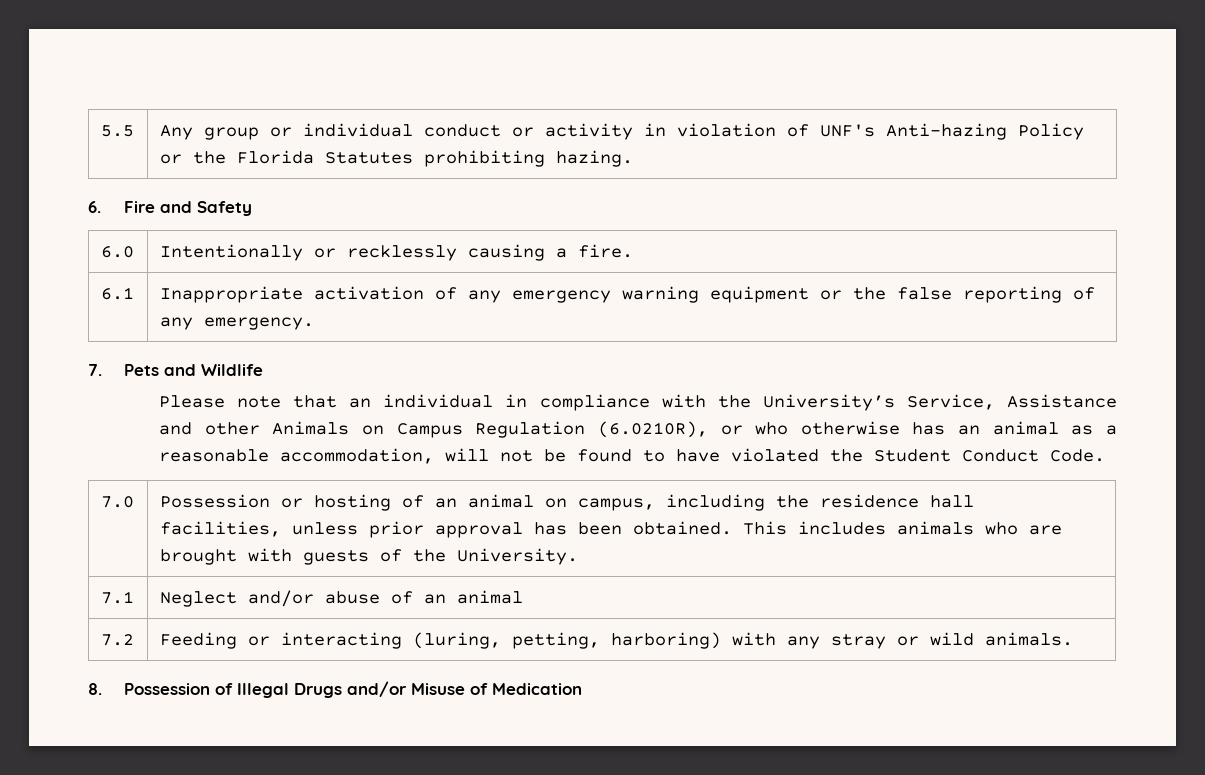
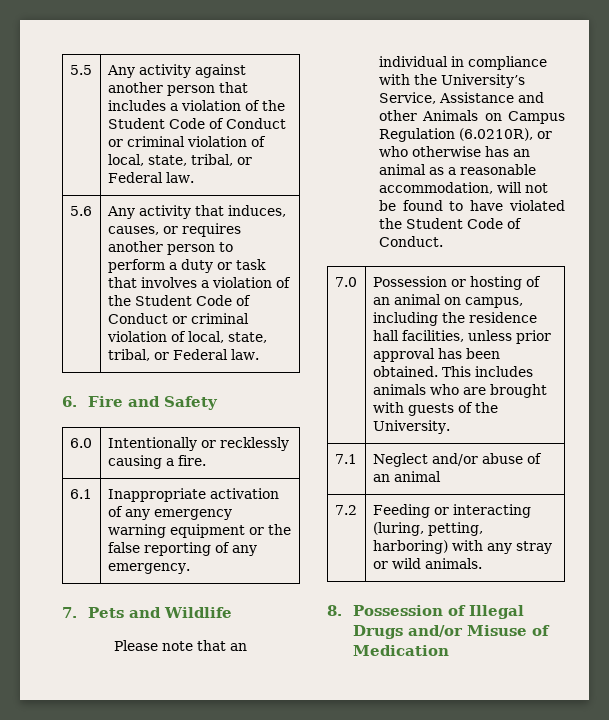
[203,123,1084,140] [159,150,633,167] group or individual conduct or activity in violation of UNF's Anti-hazing Policy or the Florida Statutes prohibiting hazing. -> [138,64,246,78] [107,82,248,96] [107,100,285,111] [107,118,286,129] [107,136,266,147] [107,154,252,166] [107,172,194,183] [69,206,92,216] [106,205,286,219] [107,223,241,237] [107,241,233,255] [107,259,266,273] [107,277,291,288] [107,295,251,306] [107,313,249,324] [106,331,267,343] [107,349,259,361] activity against another person that includes a violation of the Student Code of Conduct or criminal violation of local, state, tribal, or Federal law. // 5.6 | Any activity that induces, causes, or requires another person to perform a duty or task that involves a violation of the Student Code of Conduct or criminal violation of local, state, tribal, or Federal law.
[962,449,1106,462] Conduct Code. -> [466,218,522,229] [378,236,443,247] Code of Conduct.

